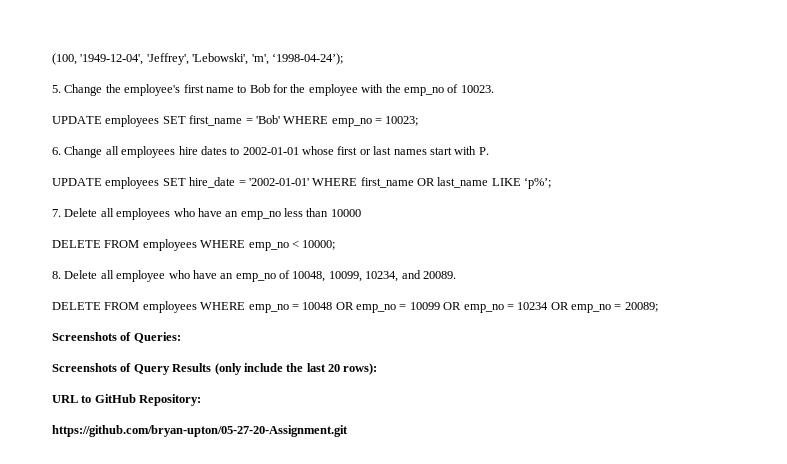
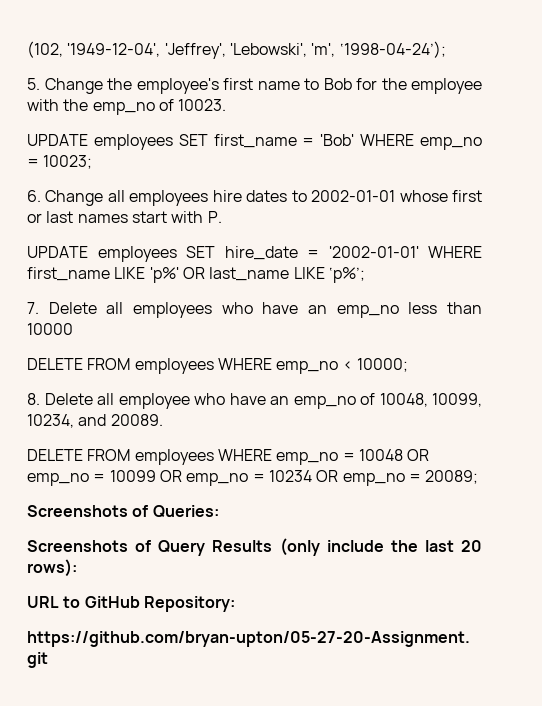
[52,53,77,65] (100, -> [27,41,63,58] (102,
(414, 182) none -> [114,267,179,283] LIKE 'p%'

